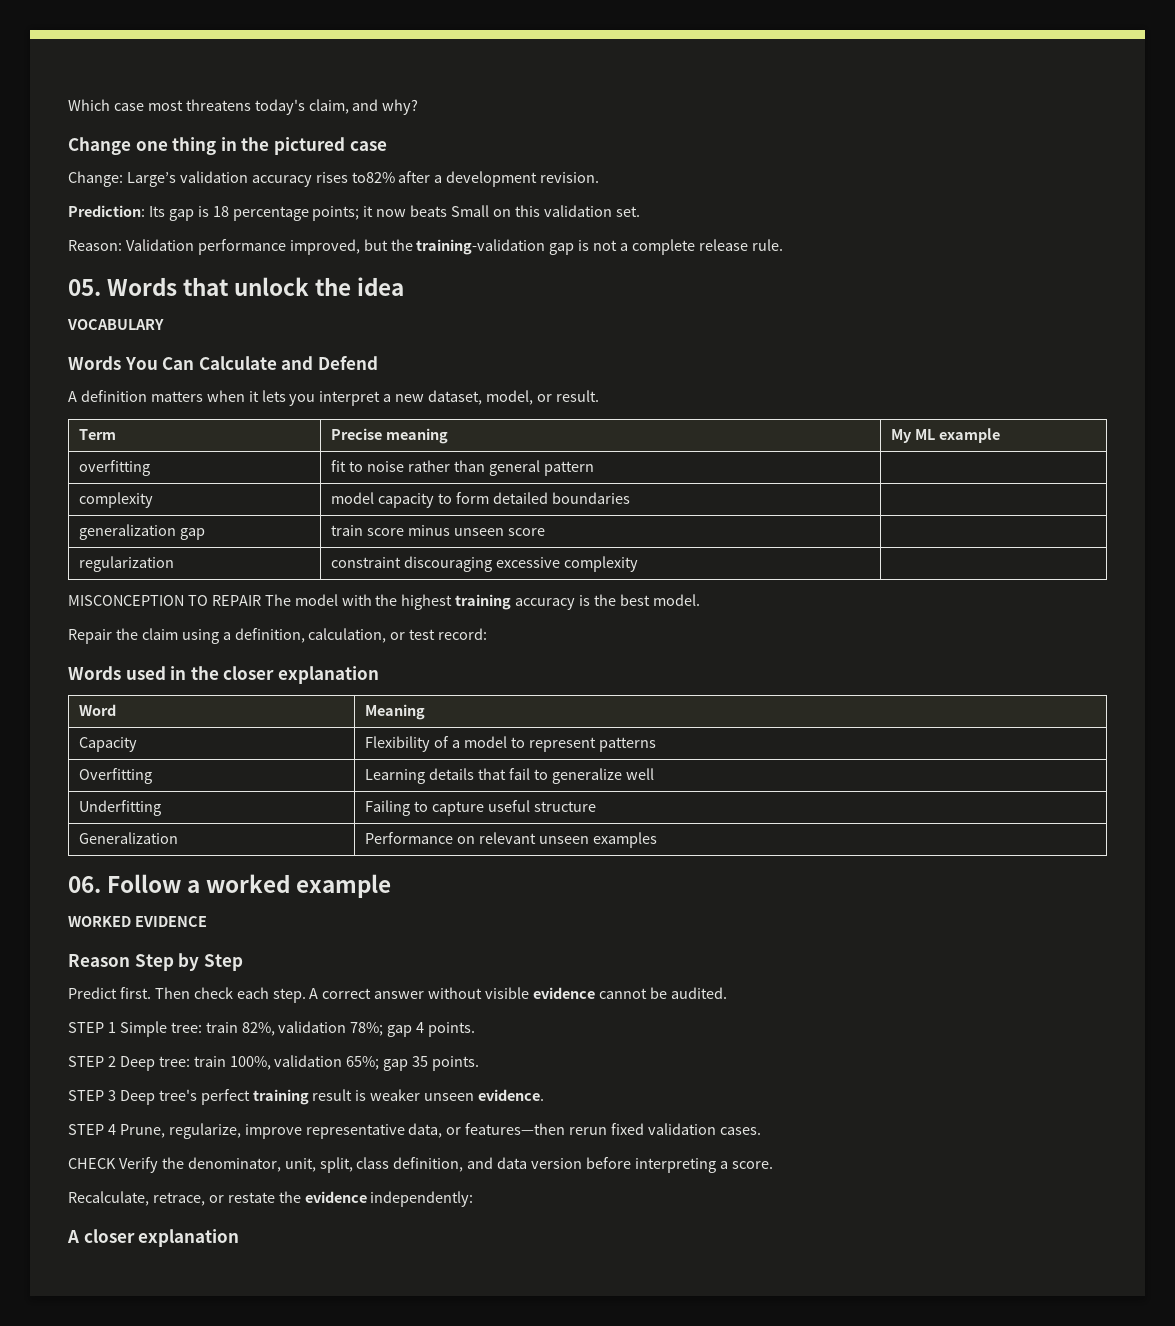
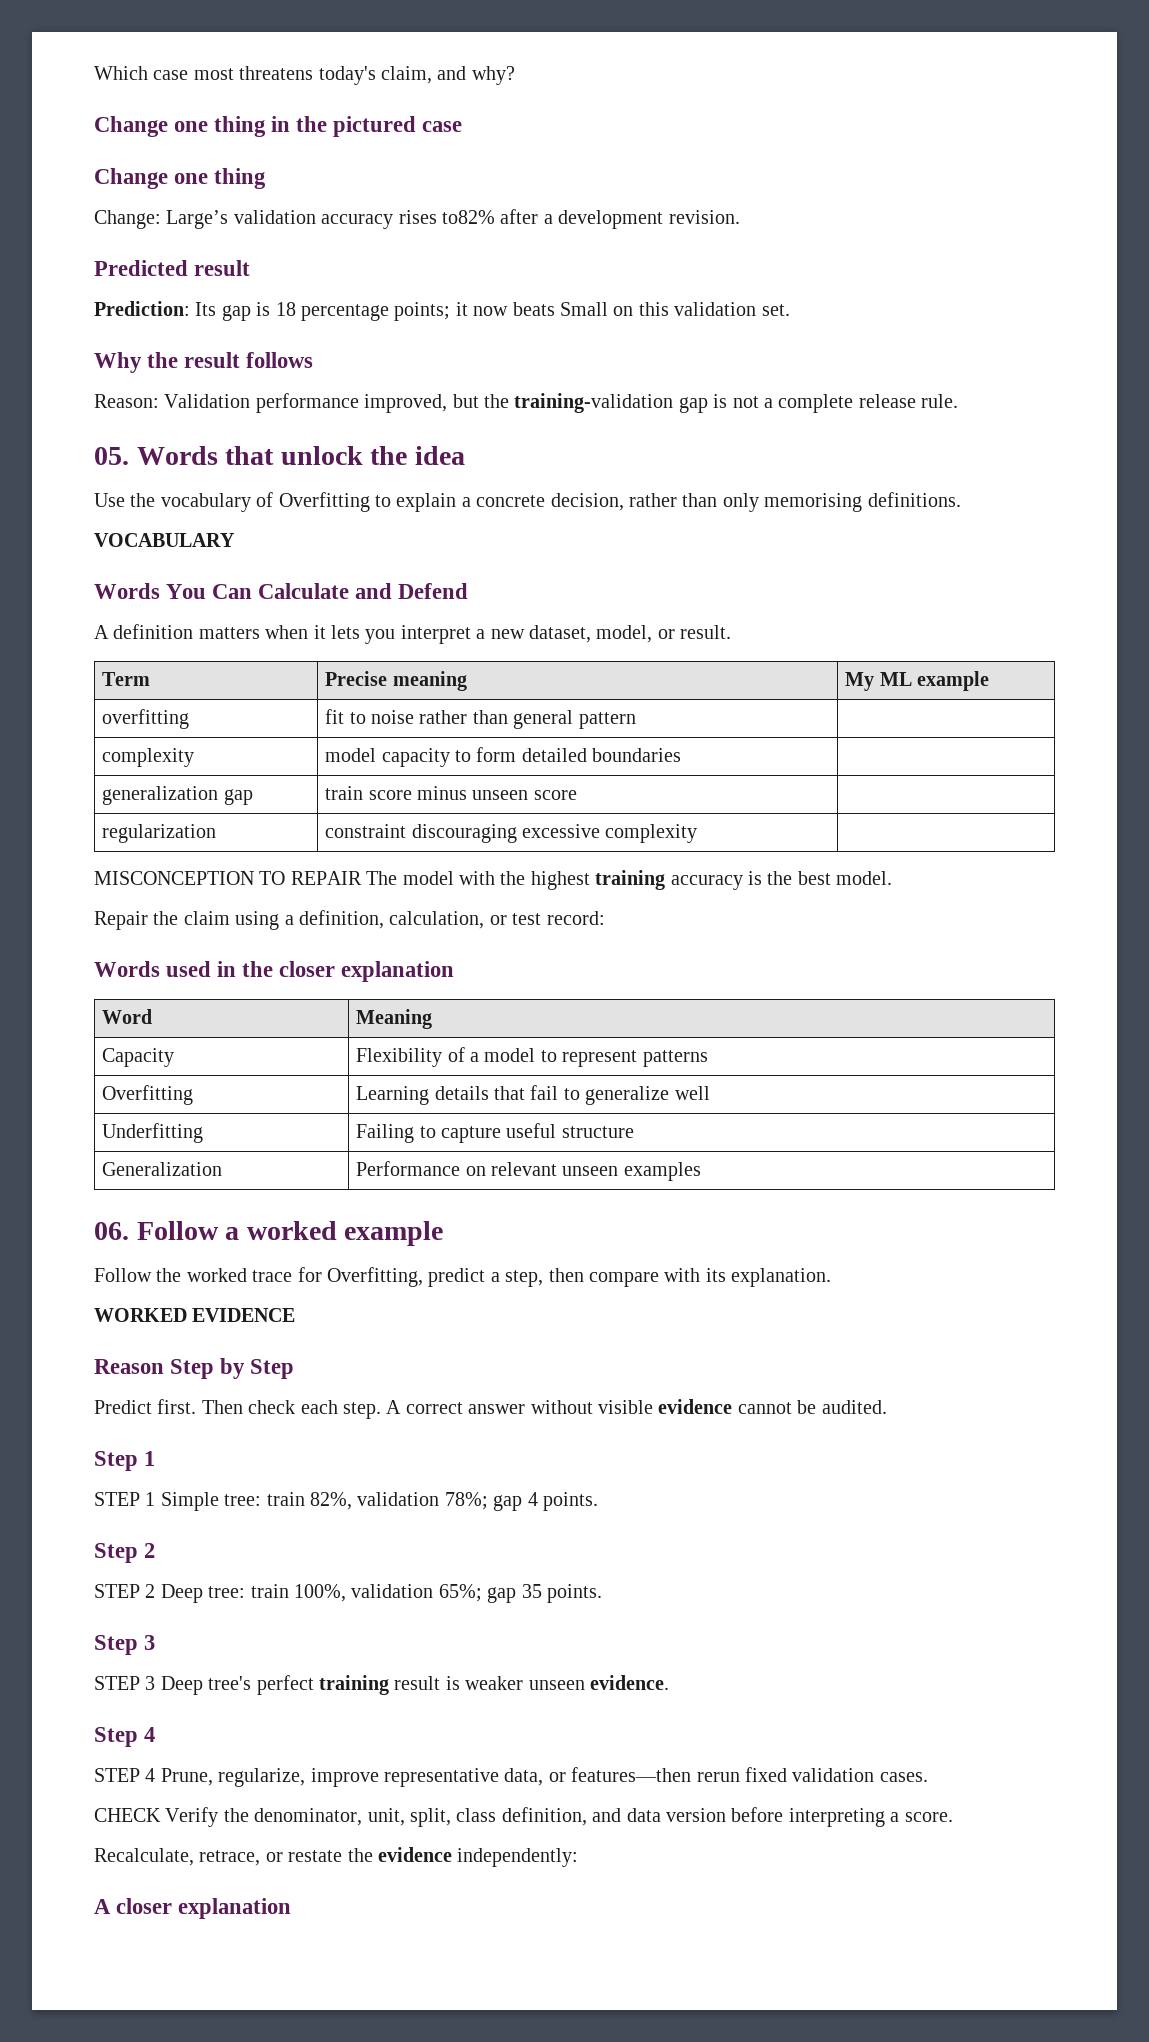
(387, 146) none -> [94,168,267,189] // Change one thing
(600, 177) none -> [94,260,251,276] // Predicted result
(640, 211) none -> [94,352,314,373] // Why the result follows
(405, 286) none -> [94,492,961,512] // Use the vocabulary of Overfitting to explain a concrete decision, rather than only memorising definitions.
(392, 886) none -> [94,1267,832,1287] // Follow the worked trace for Overfitting, predict a step, then compare with its explanation.
(727, 993) none -> [94,1451,156,1471] // Step 1
(476, 1029) none -> [94,1543,156,1563] // Step 2
(480, 1063) none -> [94,1635,156,1655] // Step 3
(545, 1095) none -> [94,1727,156,1747] // Step 4

